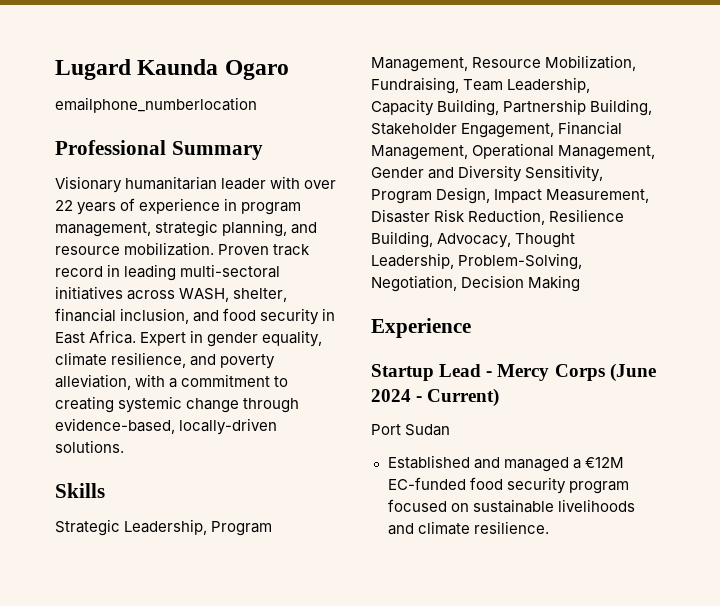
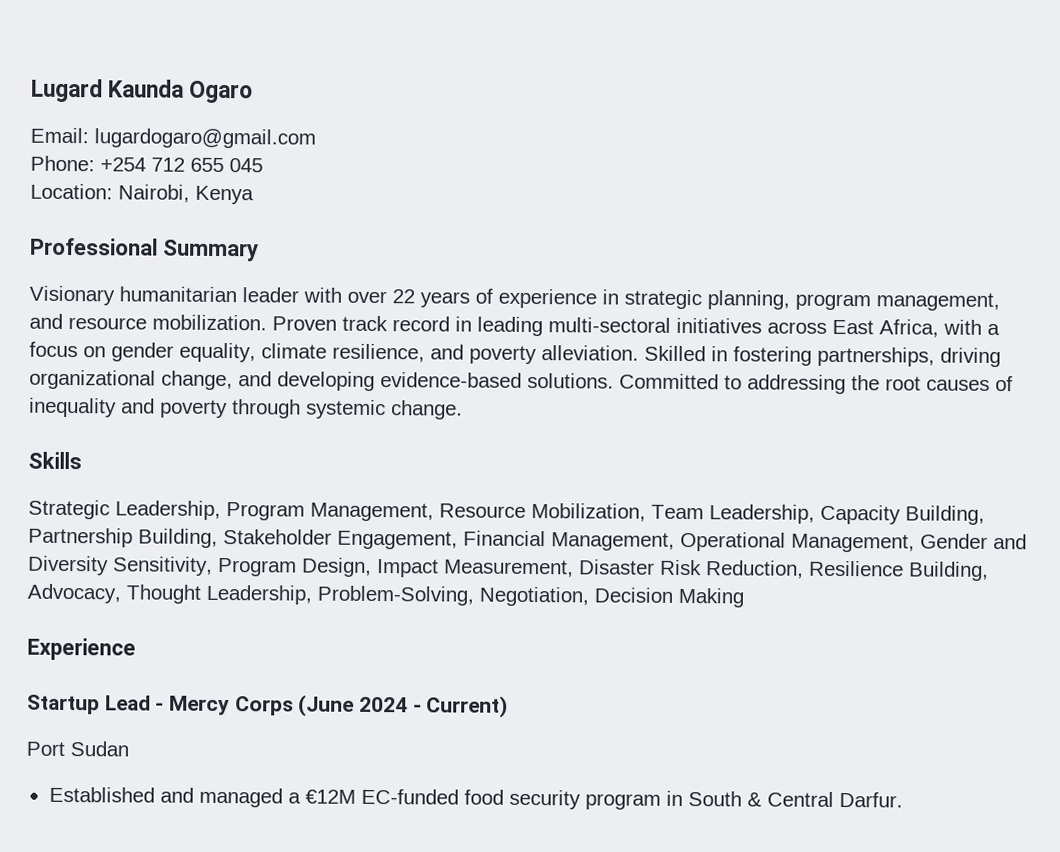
[55,97,257,113] emailphone_numberlocation -> [30,127,316,149] [30,155,263,173] [30,183,254,205] Email: lugardogaro@gmail.com // Phone: +254 712 655 045 // Location: Nairobi, Kenya
[241,202,302,215] [55,220,288,237] program management, strategic planning, -> [624,289,1000,312] strategic planning, program management,
[179,288,288,302] [55,308,336,325] [55,330,204,346] WASH, shelter, financial inclusion, and food security in East Africa. Expert in -> [832,319,1000,338] [29,341,106,358] East Africa, with a focus on
[55,374,289,390] [55,396,300,413] [55,418,278,435] [55,440,124,453] alleviation, with a commitment to creating systemic change through evidence-based, locally-driven solutions. -> [541,345,1001,368] [29,369,1013,395] [29,397,463,420] alleviation. Skilled in fostering partnerships, driving organizational change, and developing evidence-based solutions. Committed to addressing the root causes of inequality and poverty through systemic change.
[371,77,459,94] Fundraising, -> (646, 512) none
[387,499,635,513] [387,521,549,535] focused on sustainable livelihoods and climate resilience. -> [665,790,903,808] in South & Central Darfur.

